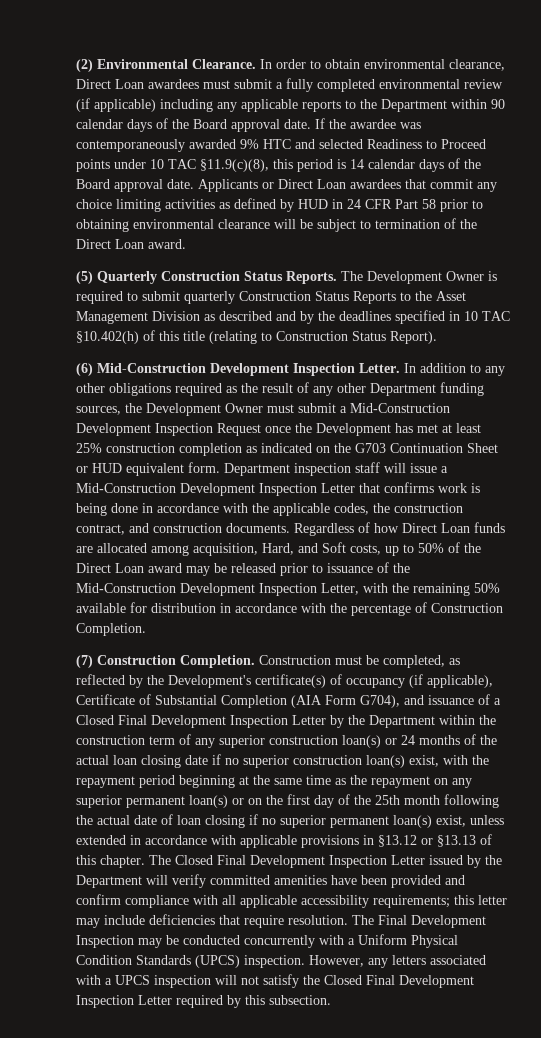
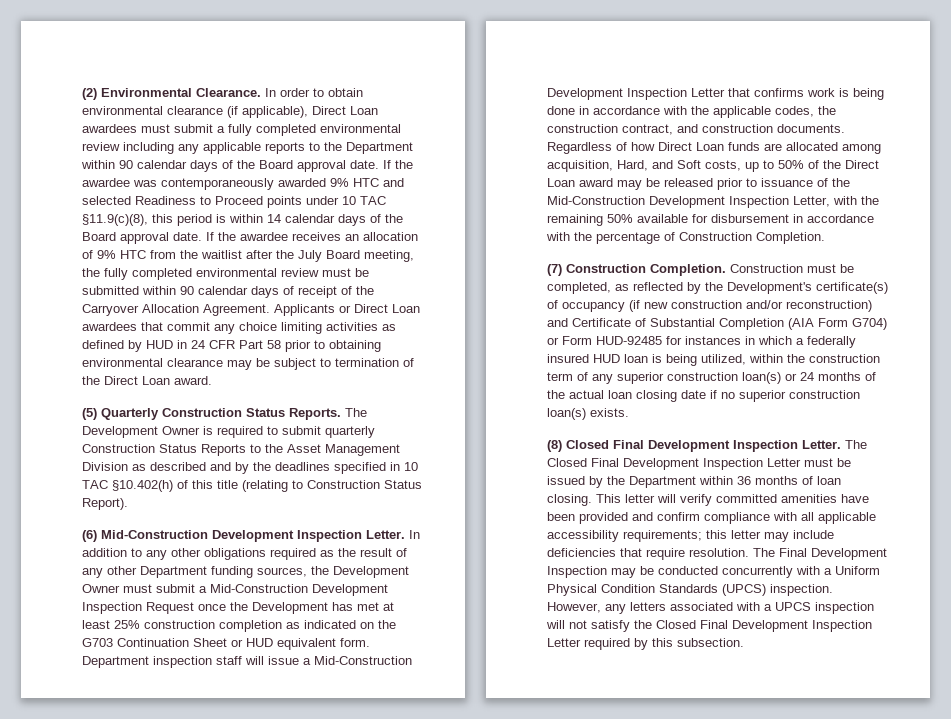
[448,59,505,71] clearance, -> [167,106,309,118] clearance (if applicable),
[75,98,156,112] (if applicable) -> (121, 146) none
(346, 164) none -> [229,214,264,223] within
(194, 184) none -> [206,232,419,241] [82,250,415,262] [82,268,370,280] [82,286,375,298] [82,304,271,316] If the awardee receives an allocation of 9% HTC from the waitlist after the July Board meeting, the fully completed environmental review must be submitted within 90 calendar days of receipt of the Carryover Allocation Agreement.
[273,219,296,229] will -> [227,360,253,370] may
[150,603,216,613] distribution -> [711,214,790,223] disbursement
[426,675,493,688] applicable), -> [644,300,873,312] [547,318,569,327] new construction and/or reconstruction) and
[359,694,501,708] [75,715,435,728] G704), and issuance of a Closed Final Development Inspection Letter by the Department -> [852,318,888,330] [547,336,857,348] [547,354,747,366] G704) or Form HUD-92485 for instances in which a federally insured HUD loan is being utilized,
[408,755,489,767] [75,775,472,788] [75,794,499,808] [75,814,504,828] [75,834,492,848] [75,855,145,868] exist, with the repayment period beginning at the same time as the repayment on any superior permanent loan(s) or on the first day of the 25th month following the actual date of loan closing if no superior permanent loan(s) exist, unless extended in accordance with applicable provisions in §13.12 or §13.13 of this chapter. -> [590,408,630,417] [547,440,842,452] exists. // (8) Closed Final Development Inspection Letter.
(425, 860) none -> [804,458,852,467] must be
(142, 881) none -> [699,476,842,485] [547,494,656,506] within 36 months of loan closing. This letter

